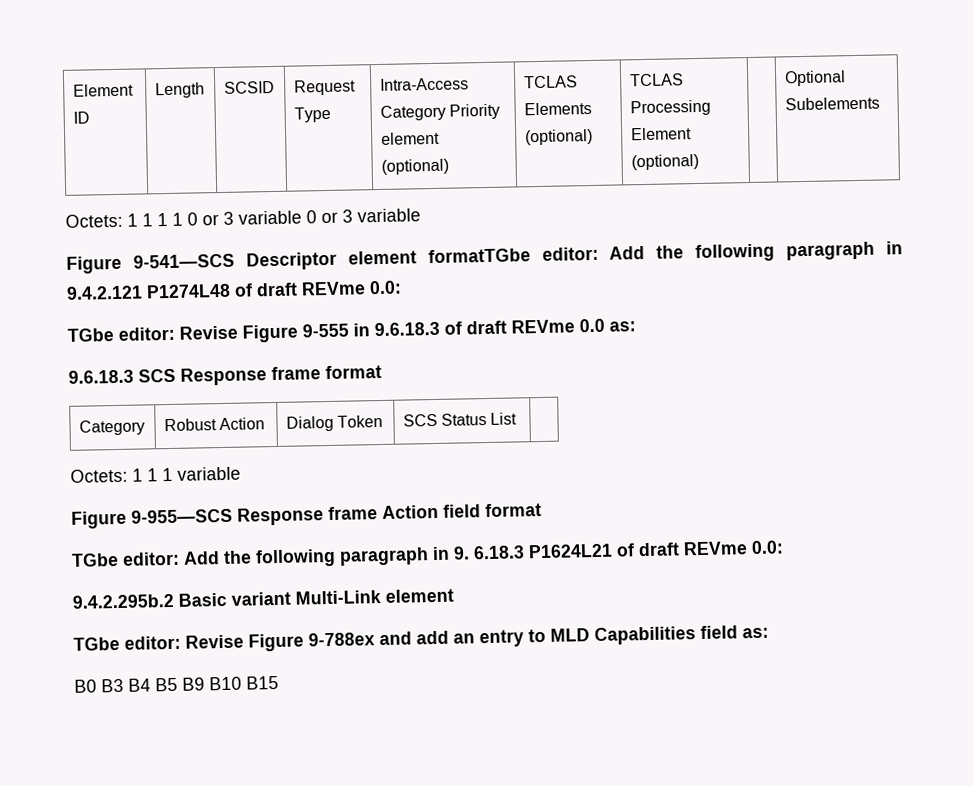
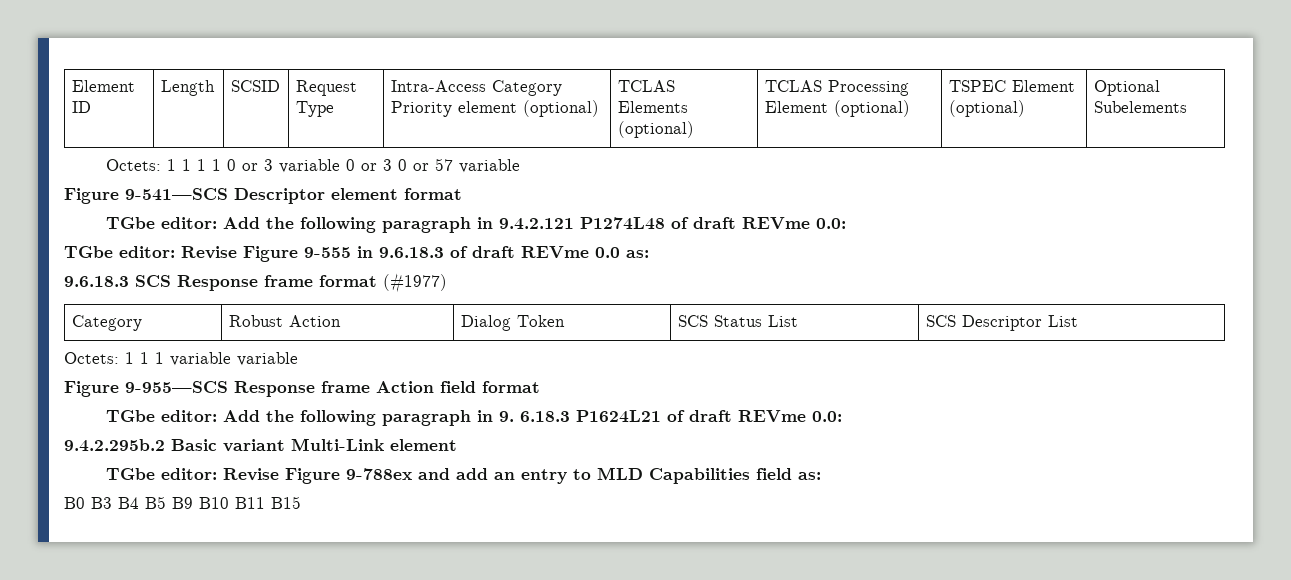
(699, 162) none -> [948,80,1075,92] [948,100,1025,117] TSPEC Element (optional)
(353, 216) none -> [397,158,453,171] 0 or 57
[427,248,531,264] formatTGbe -> [404,188,462,200] [105,217,155,229] format // TGbe
(382, 372) none -> [383,273,447,293] (#1977)
(518, 418) none -> [925,315,1078,331] SCS Descriptor List
(241, 473) none -> [237,352,298,366] variable
(242, 683) none -> [235,497,265,509] B11

